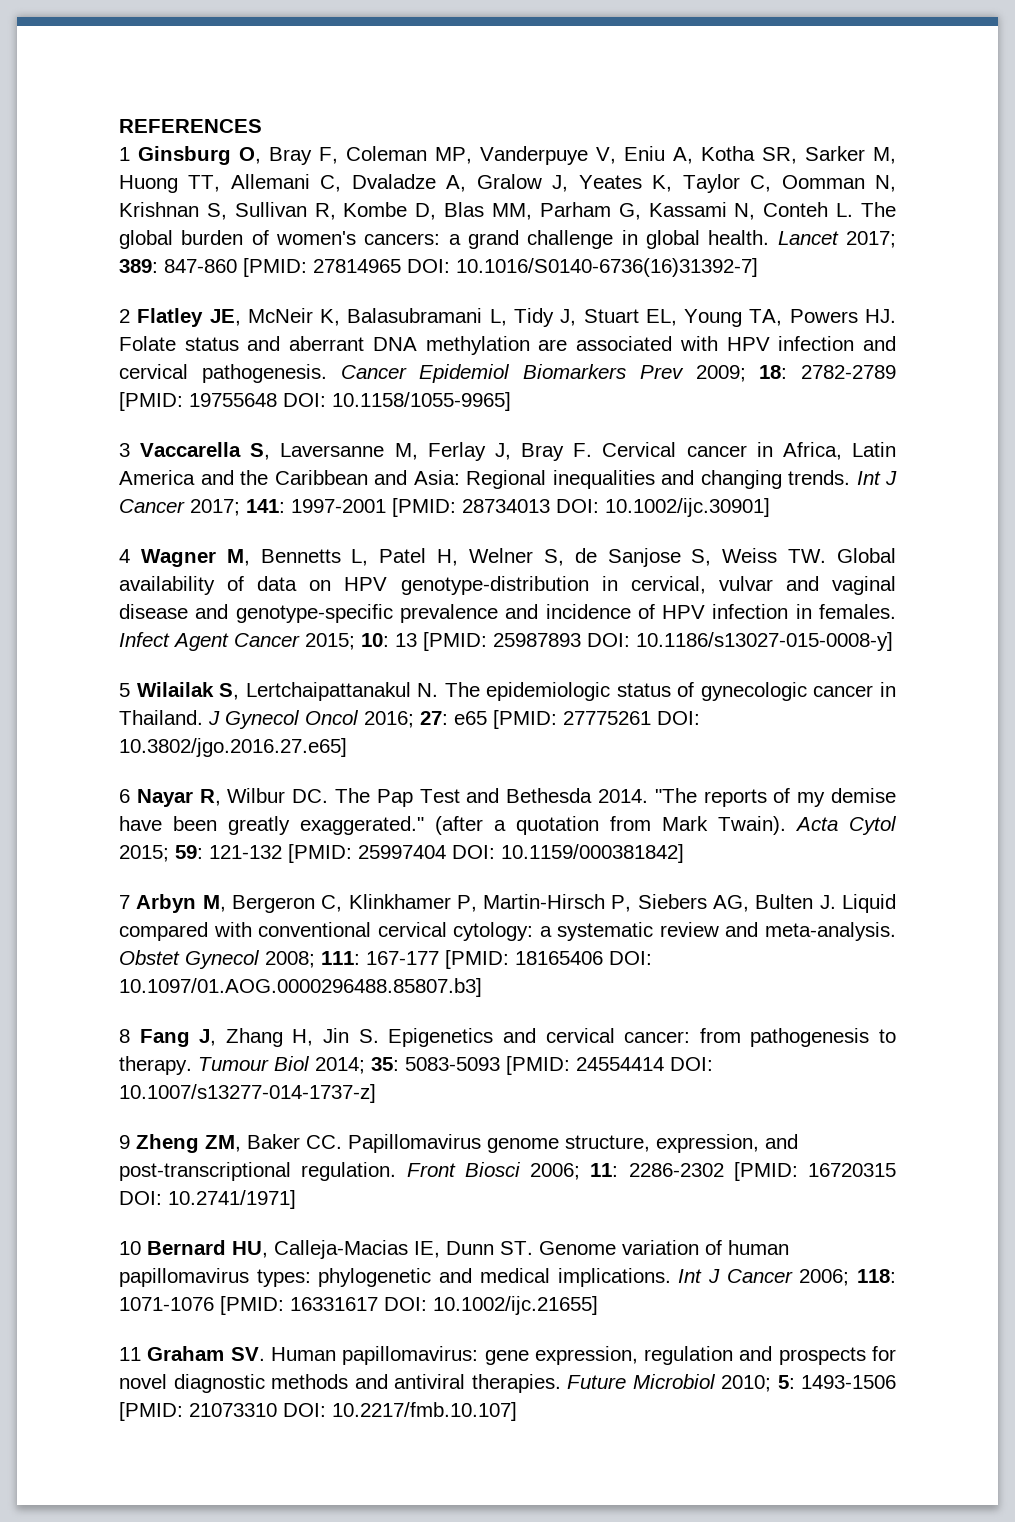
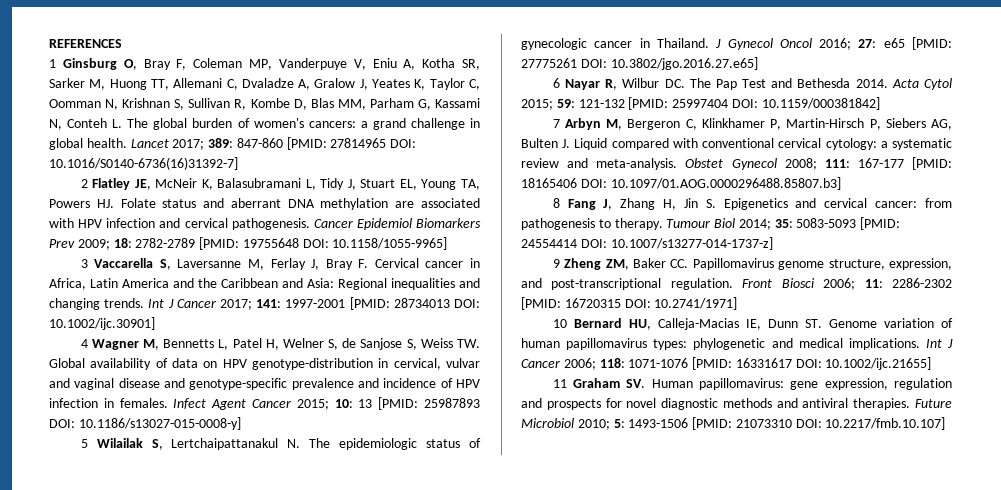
[654,788,896,807] [119,816,786,835] "The reports of my demise have been greatly exaggerated." (after a quotation from Mark Twain). -> (888, 83) none

